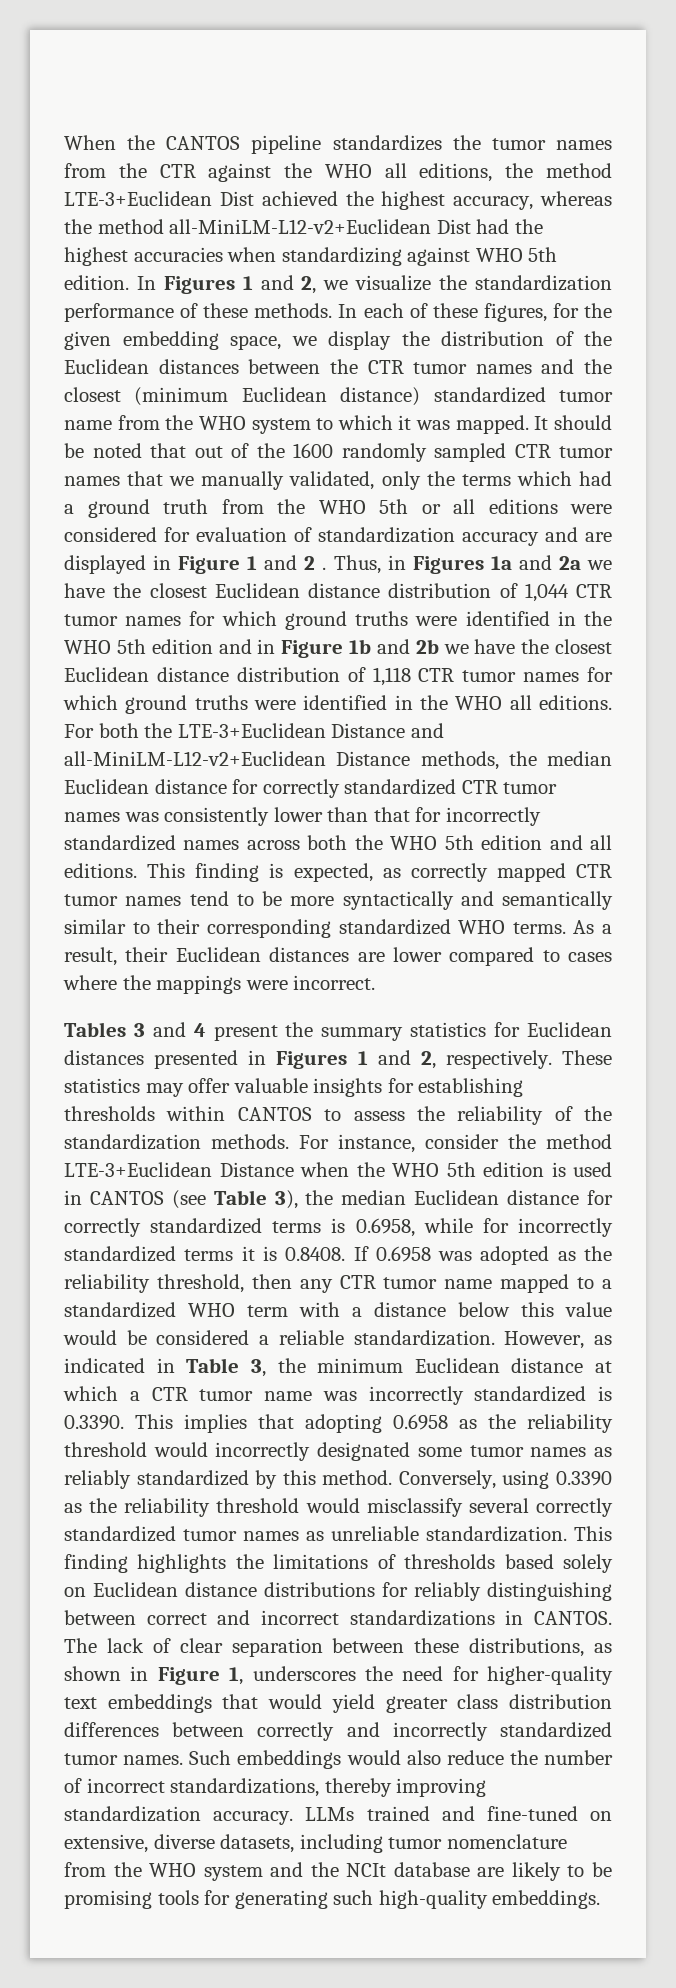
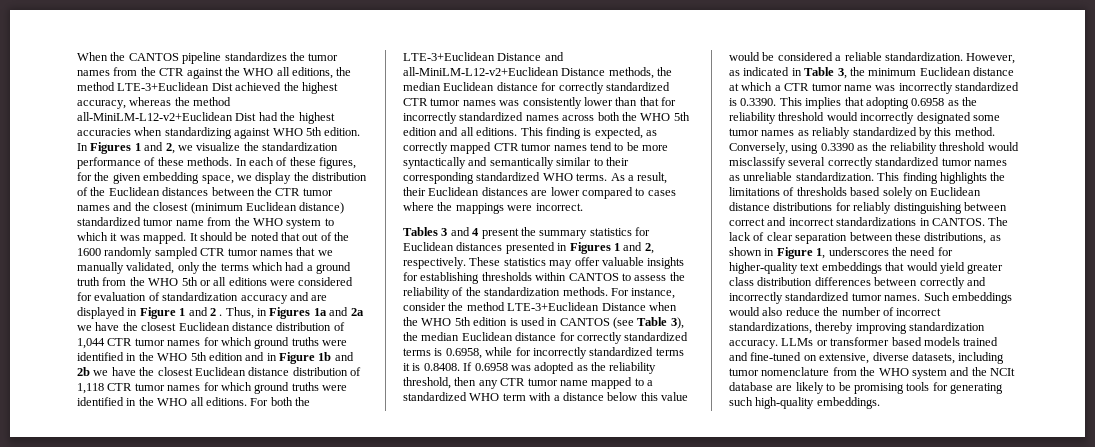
(355, 1814) none -> [816,337,960,346] or transformer based models

